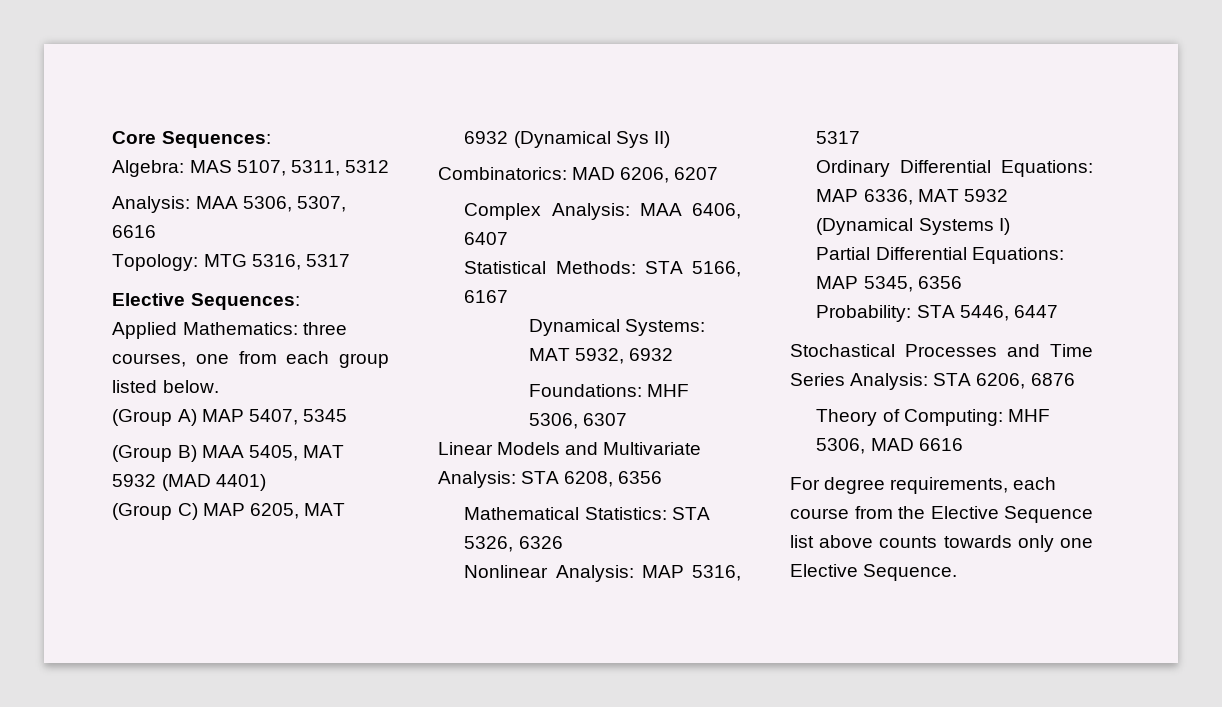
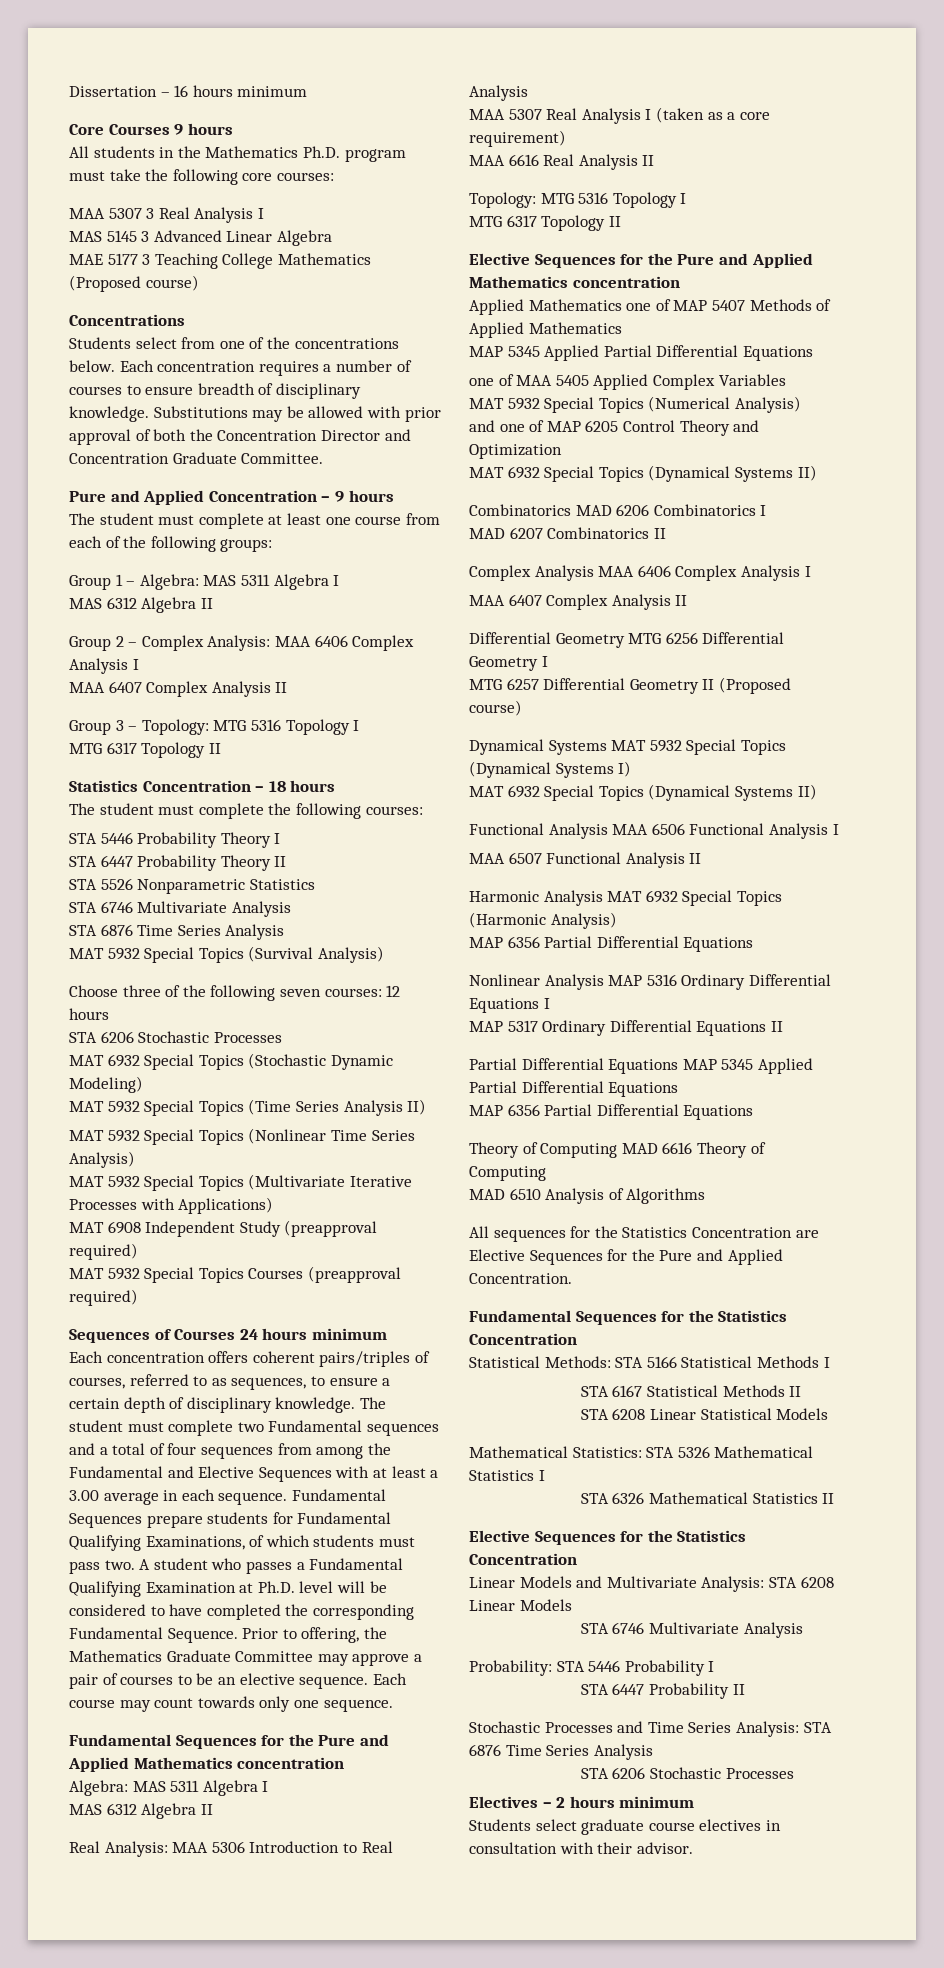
[112,131,271,148] [112,160,389,177] [112,196,346,213] [112,225,157,238] [112,254,350,271] [112,293,300,310] [112,322,347,339] [112,351,389,368] [112,380,219,393] [112,409,347,426] [112,445,344,462] [112,474,266,491] [112,503,345,520] [464,131,670,148] [438,167,670,183] Core Sequences: // Algebra: MAS 5107, 5311, 5312 // Analysis: MAA 5306, 5307, 6616 // Topology: MTG 5316, 5317 // Elective Sequences: // Applied Mathematics: three courses, one from each group listed below. // (Group A) MAP 5407, 5345 // (Group B) MAA 5405, MAT 5932 (MAD 4401) // (Group C) MAP 6205, MAT 6932 (Dynamical Sys II) // Combinatorics: MAD 6206, -> [69,85,308,97] [69,123,233,135] [69,146,406,162] [69,169,334,185] [69,207,264,223] [69,230,332,246] [69,253,371,269] [69,275,199,292] [69,314,185,326] [69,337,399,349] [69,360,412,376] [69,383,361,399] [69,406,441,422] [69,429,411,445] [69,452,324,464] [69,490,394,505] [69,513,440,529] [69,536,273,552] [69,574,340,590] [69,597,213,613] [69,635,415,651] [69,658,139,674] [69,681,288,697] [69,719,360,735] [69,742,221,758] [69,780,336,792] [69,803,423,819] [69,832,281,848] [69,855,287,871] [69,878,315,894] [69,901,291,917] [69,924,285,940] [69,946,384,963] [69,985,401,1001] [69,1008,109,1020] [69,1031,282,1043] [69,1053,393,1070] [69,1076,143,1093] [69,1099,427,1116] [69,1128,415,1145] [69,1151,135,1168] [69,1174,412,1191] [69,1197,274,1214] [69,1220,378,1237] [69,1243,138,1260] [69,1266,401,1283] [69,1289,138,1306] [69,1328,387,1343] [69,1351,430,1367] [69,1374,391,1390] [69,1397,386,1413] [69,1420,439,1436] [69,1443,391,1459] [69,1466,439,1482] [69,1489,386,1505] [69,1512,392,1528] [69,1535,415,1551] [69,1558,404,1574] [69,1581,387,1597] [69,1604,414,1620] [69,1627,387,1643] [69,1650,422,1666] [69,1673,407,1689] [69,1696,393,1712] [69,1734,389,1749] [68,1757,345,1772] [69,1780,269,1796] [69,1803,213,1819] [69,1841,393,1857] [469,85,528,101] [469,107,770,124] [469,130,566,147] [469,154,655,170] [469,192,687,208] [469,215,621,231] [469,253,813,268] [469,276,680,288] [469,299,832,315] [469,322,622,338] [469,345,813,361] [469,374,786,390] [469,396,801,413] [469,420,760,436] [469,444,562,459] [469,465,817,482] [469,504,767,516] [469,528,505,539] Dissertation – 16 hours minimum // Core Courses 9 hours // All students in the Mathematics Ph.D. program must take the following core courses: // MAA 5307 3 Real Analysis I // MAS 5145 3 Advanced Linear Algebra // MAE 5177 3 Teaching College Mathematics (Proposed course) // Concentrations // Students select from one of the concentrations below. Each concentration requires a number of courses to ensure breadth of disciplinary knowledge. Substitutions may be allowed with prior approval of both the Concentration Director and Concentration Graduate Committee. // Pure and Applied Concentration – 9 hours // The student must complete at least one course from each of the following groups: // Group 1 – Algebra: MAS 5311 Algebra I // MAS 6312 Algebra II // Group 2 – Complex Analysis: MAA 6406 Complex Analysis I // MAA 6407 Complex Analysis II // Group 3 – Topology: MTG 5316 Topology I // MTG 6317 Topology II // Statistics Concentration – 18 hours // The student must complete the following courses: // STA 5446 Probability Theory I // STA 6447 Probability Theory II // STA 5526 Nonparametric Statistics // STA 6746 Multivariate Analysis // STA 6876 Time Series Analysis // MAT 5932 Special Topics (Survival Analysis) // Choose three of the following seven courses: 12 hours // STA 6206 Stochastic Processes // MAT 6932 Special Topics (Stochastic Dynamic Modeling) // MAT 5932 Special Topics (Time Series Analysis II) // MAT 5932 Special Topics (Nonlinear Time Series Analysis) // MAT 5932 Special Topics (Multivariate Iterative Processes with Applications) // MAT 6908 Independent Study (preapproval required) // MAT 5932 Special Topics Courses (preapproval required) // Sequences of Courses 24 hours minimum // Each concentration offers coherent pairs/triples of courses, referred to as sequences, to ensure a certain depth of disciplinary knowledge. The student must complete two Fundamental sequences and a total of four sequences from among the Fundamental and Elective Sequences with at least a 3.00 average in each sequence. Fundamental Sequences prepare students for Fundamental Qualifying Examinations, of which students must pass two. A student who passes a Fundamental Qualifying Examination at Ph.D. level will be considered to have completed the corresponding Fundamental Sequence. Prior to offering, the Mathematics Graduate Committee may approve a pair of courses to be an elective sequence. Each course may count towards only one sequence. // Fundamental Sequences for the Pure and Applied Mathematics concentration // Algebra: MAS 5311 Algebra I // MAS 6312 Algebra II // Real Analysis: MAA 5306 Introduction to Real Analysis // MAA 5307 Real Analysis I (taken as a core requirement) // MAA 6616 Real Analysis II // Topology: MTG 5316 Topology I // MTG 6317 Topology II // Elective Sequences for the Pure and Applied Mathematics concentration // Applied Mathematics one of MAP 5407 Methods of Applied Mathematics // MAP 5345 Applied Partial Differential Equations // one of MAA 5405 Applied Complex Variables // MAT 5932 Special Topics (Numerical Analysis) // and one of MAP 6205 Control Theory and Optimization // MAT 6932 Special Topics (Dynamical Systems II) // Combinatorics MAD 6206 Combinatorics I // MAD
[464,203,741,220] [464,232,509,245] [464,261,741,277] [464,290,509,303] [528,319,706,336] [528,348,674,364] [528,384,690,397] [528,413,628,429] // Complex Analysis: MAA 6406, 6407 // Statistical Methods: STA 5166, 6167 // Dynamical Systems: MAT 5932, 6932 // Foundations: MHF 5306, 6307 -> [547,527,666,539] [469,565,811,581] [469,594,688,610] [469,632,785,648] [469,656,548,671] [469,677,791,694] [469,700,522,716] [469,739,786,755] [469,761,632,778] [469,784,817,801] [469,823,839,839] [469,852,702,868] [469,890,782,906] [469,912,617,929] [469,936,754,952] [469,974,831,990] [469,998,550,1013] [469,1020,783,1036] [469,1058,813,1074] [469,1081,679,1097] [469,1104,754,1120] [469,1142,766,1158] [469,1166,546,1181] [469,1188,706,1204] [469,1226,819,1242] [469,1249,783,1265] [469,1273,572,1284] [469,1310,788,1325] [469,1333,577,1345] [469,1356,830,1368] [580,1385,802,1397] [580,1408,829,1420] [469,1446,814,1458] [469,1470,545,1481] [580,1492,835,1504] [469,1530,747,1545] [469,1553,577,1565] Combinatorics II // Complex Analysis MAA 6406 Complex Analysis I // MAA 6407 Complex Analysis II // Differential Geometry MTG 6256 Differential Geometry I // MTG 6257 Differential Geometry II (Proposed course) // Dynamical Systems MAT 5932 Special Topics (Dynamical Systems I) // MAT 6932 Special Topics (Dynamical Systems II) // Functional Analysis MAA 6506 Functional Analysis I // MAA 6507 Functional Analysis II // Harmonic Analysis MAT 6932 Special Topics (Harmonic Analysis) // MAP 6356 Partial Differential Equations // Nonlinear Analysis MAP 5316 Ordinary Differential Equations I // MAP 5317 Ordinary Differential Equations II // Partial Differential Equations MAP 5345 Applied Partial Differential Equations // MAP 6356 Partial Differential Equations // Theory of Computing MAD 6616 Theory of Computing // MAD 6510 Analysis of Algorithms // All sequences for the Statistics Concentration are Elective Sequences for the Pure and Applied Concentration. // Fundamental Sequences for the Statistics Concentration // Statistical Methods: STA 5166 Statistical Methods I // STA 6167 Statistical Methods II // STA 6208 Linear Statistical Models // Mathematical Statistics: STA 5326 Mathematical Statistics I // STA 6326 Mathematical Statistics II // Elective Sequences for the Statistics Concentration
[564,471,663,487] [464,507,710,520] [464,536,563,552] [464,565,741,582] [816,131,861,144] [816,160,1093,177] [816,189,1008,205] [816,218,1010,235] [816,247,1064,264] [816,276,962,292] [816,305,1058,322] [790,344,895,357] 6208, 6356 // Mathematical Statistics: STA 5326, 6326 // Nonlinear Analysis: MAP 5316, 5317 // Ordinary Differential Equations: MAP 6336, MAT 5932 (Dynamical Systems I) // Partial Differential Equations: MAP 5345, 6356 // Probability: STA 5446, 6447 // Stochastical -> [800,1576,834,1588] [469,1599,572,1611] [580,1622,803,1638] [469,1660,715,1676] [580,1683,745,1699] [469,1721,540,1733] 6208 Linear Models // STA 6746 Multivariate Analysis // Probability: STA 5446 Probability I // STA 6447 Probability II // Stochastic
[976,373,1075,389] [816,409,1050,426] [816,438,963,454] [790,477,1057,494] [790,506,1093,523] [790,535,1093,552] [790,564,958,581] 6206, 6876 // Theory of Computing: MHF 5306, MAD 6616 // For degree requirements, each course from the Elective Sequence list above counts towards only one Elective Sequence. -> [469,1744,653,1760] [580,1767,794,1779] [469,1796,695,1808] [469,1819,781,1835] [469,1842,693,1854] 6876 Time Series Analysis // STA 6206 Stochastic Processes // Electives – 2 hours minimum // Students select graduate course electives in consultation with their advisor.

